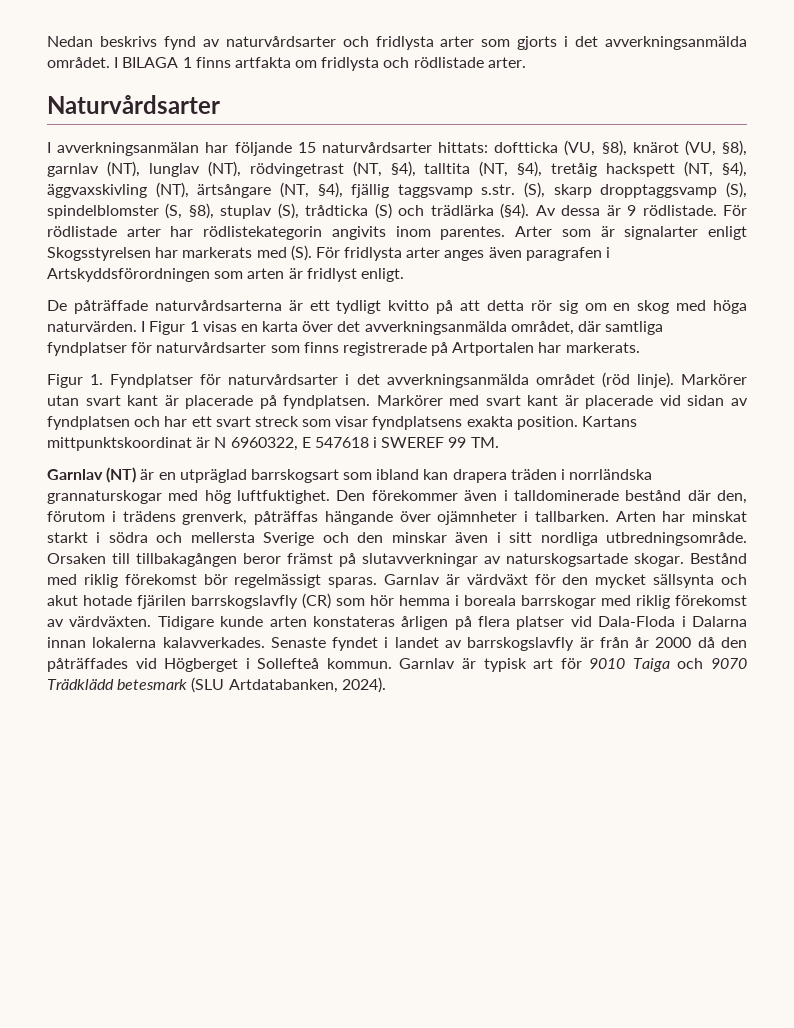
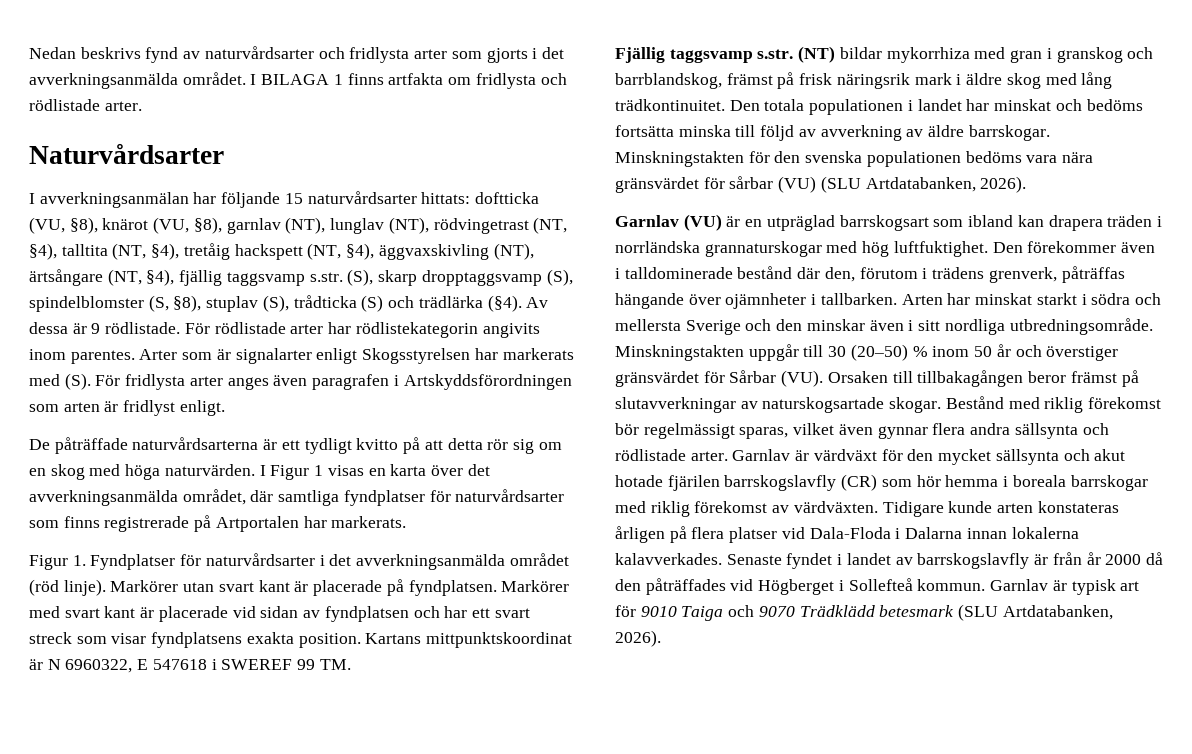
[47,467,137,483] // Garnlav (NT) -> [615,46,1154,63] [615,72,1113,89] [615,99,1143,115] [615,125,1050,141] [615,151,1094,167] [615,176,1027,193] [615,214,722,231] // Fjällig taggsvamp s.str. (NT) bildar mykorrhiza med gran i granskog och barrblandskog, främst på frisk näringsrik mark i äldre skog med lång trädkontinuitet. Den totala populationen i landet har minskat och bedöms fortsätta minska till följd av avverkning av äldre barrskogar. Minskningstakten för den svenska populationen bedöms vara nära gränsvärdet för sårbar (VU) (SLU Artdatabanken, 2026). // Garnlav (VU)
(747, 539) none -> [615,344,1119,361] [615,370,824,387] Minskningstakten uppgår till 30 (20–50) % inom 50 år och överstiger gränsvärdet för Sårbar (VU).
[328,577,378,588] sparas. -> [739,423,1109,439] [615,449,728,461] sparas, vilket även gynnar flera andra sällsynta och rödlistade arter.
[341,677,386,693] 2024). -> [615,630,661,647] 2026).

